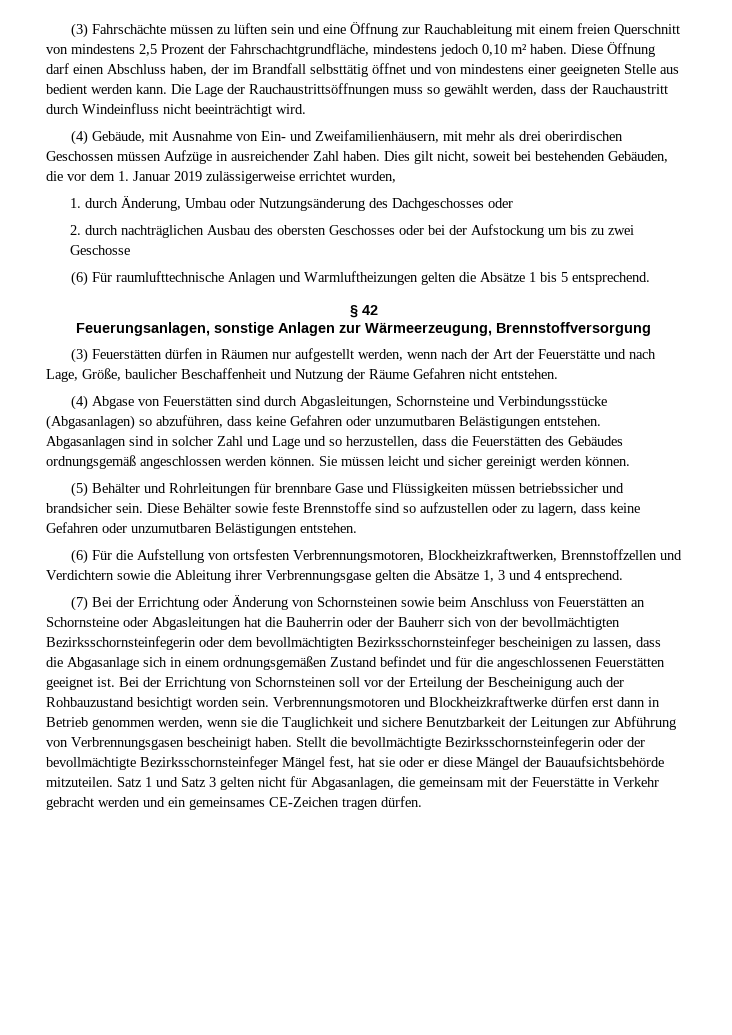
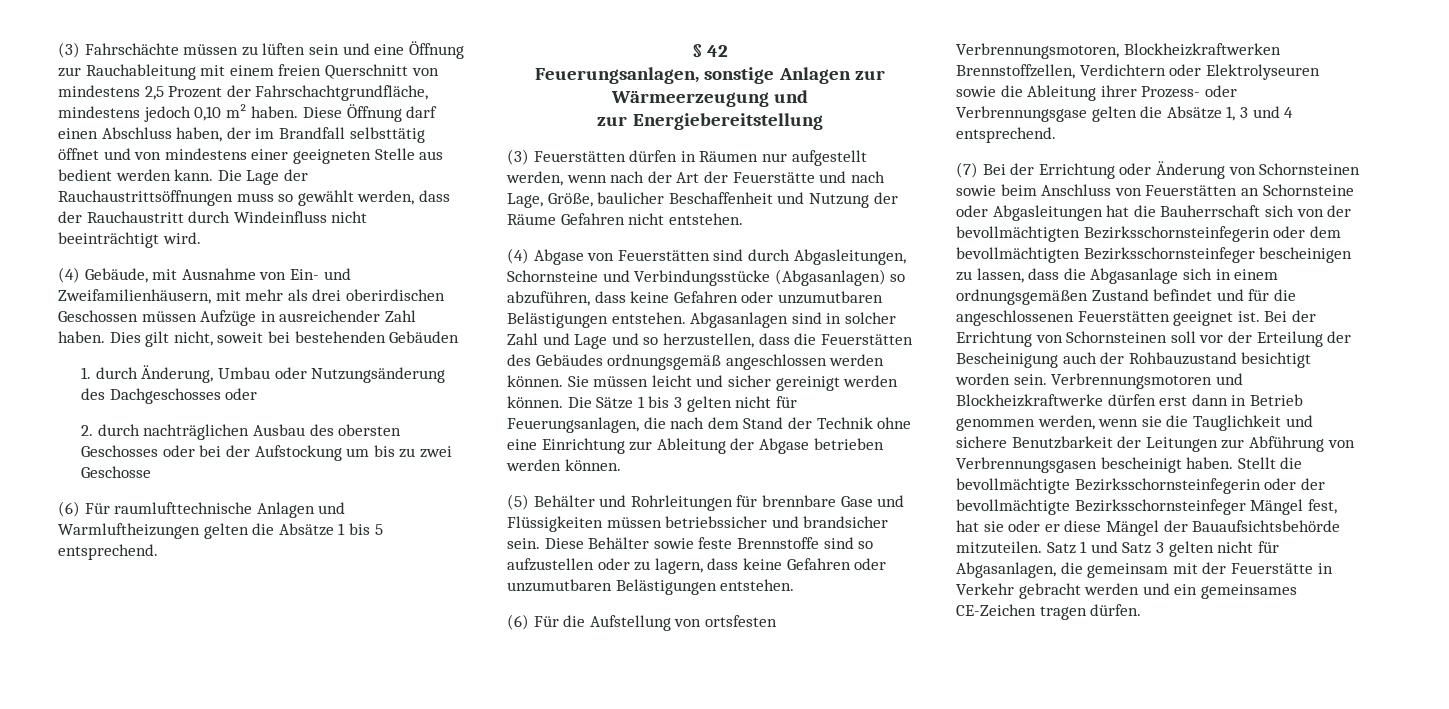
[608,151,668,163] [46,171,396,184] Gebäuden, die vor dem 1. Januar 2019 zulässigerweise errichtet wurden, -> [389,331,460,343] Gebäuden
[365,322,651,336] Wärmeerzeugung, Brennstoffversorgung -> [610,90,809,107] [597,113,823,130] Wärmeerzeugung und // zur Energiebereitstellung
(630, 461) none -> [567,396,797,412] [507,417,912,433] [507,438,884,454] [506,459,621,471] Die Sätze 1 bis 3 gelten nicht für Feuerungsanlagen, die nach dem Stand der Technik ohne eine Einrichtung zur Ableitung der Abgase betrieben werden können.
[427,549,682,562] [46,570,114,580] Blockheizkraftwerken, Brennstoffzellen und Verdichtern -> [1123,43,1281,56] [956,64,1320,80] Blockheizkraftwerken Brennstoffzellen, Verdichtern oder Elektrolyseuren
(262, 575) none -> [1141,85,1237,98] Prozess- oder
[286,617,444,627] Bauherrin oder der Bauherr -> [1160,205,1261,217] Bauherrschaft

